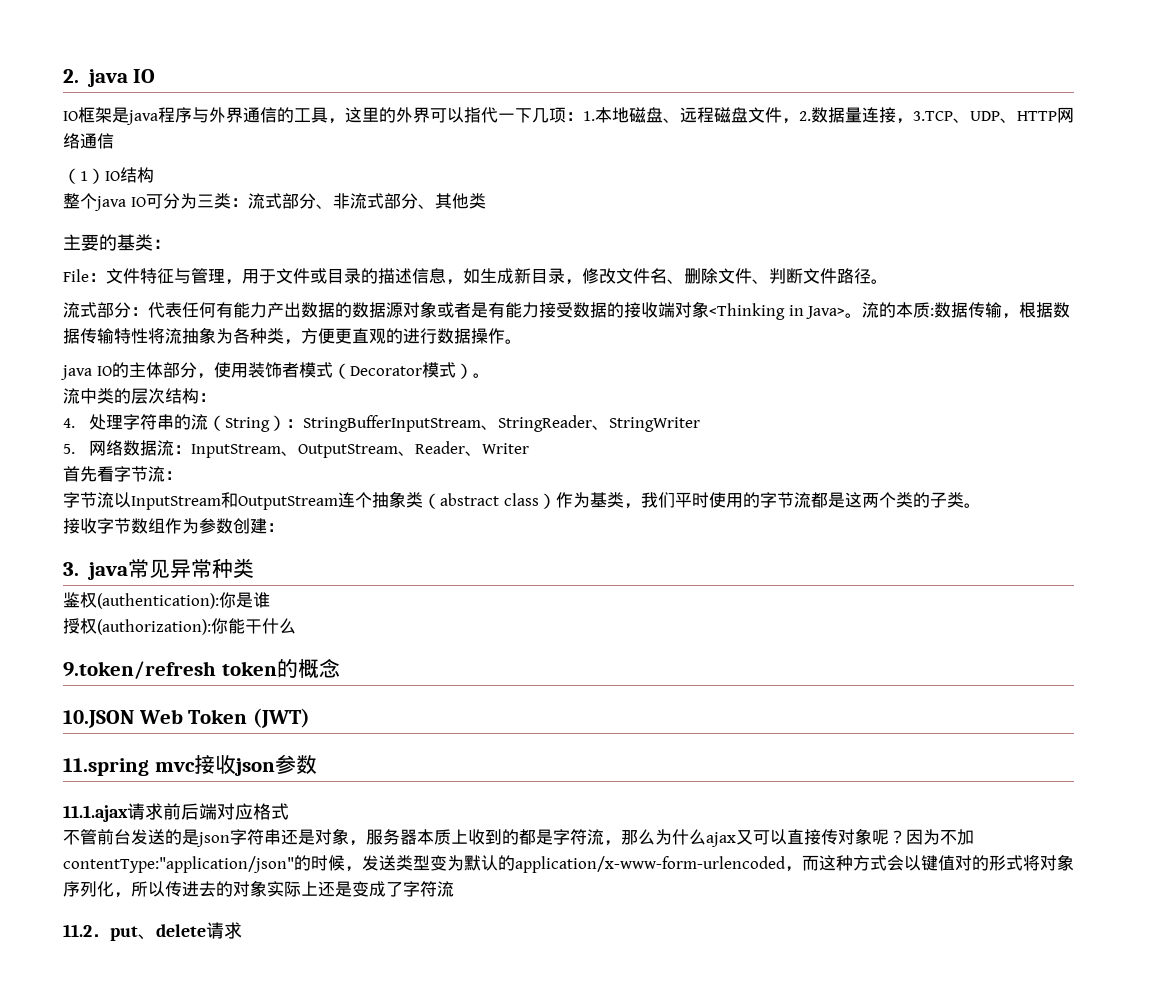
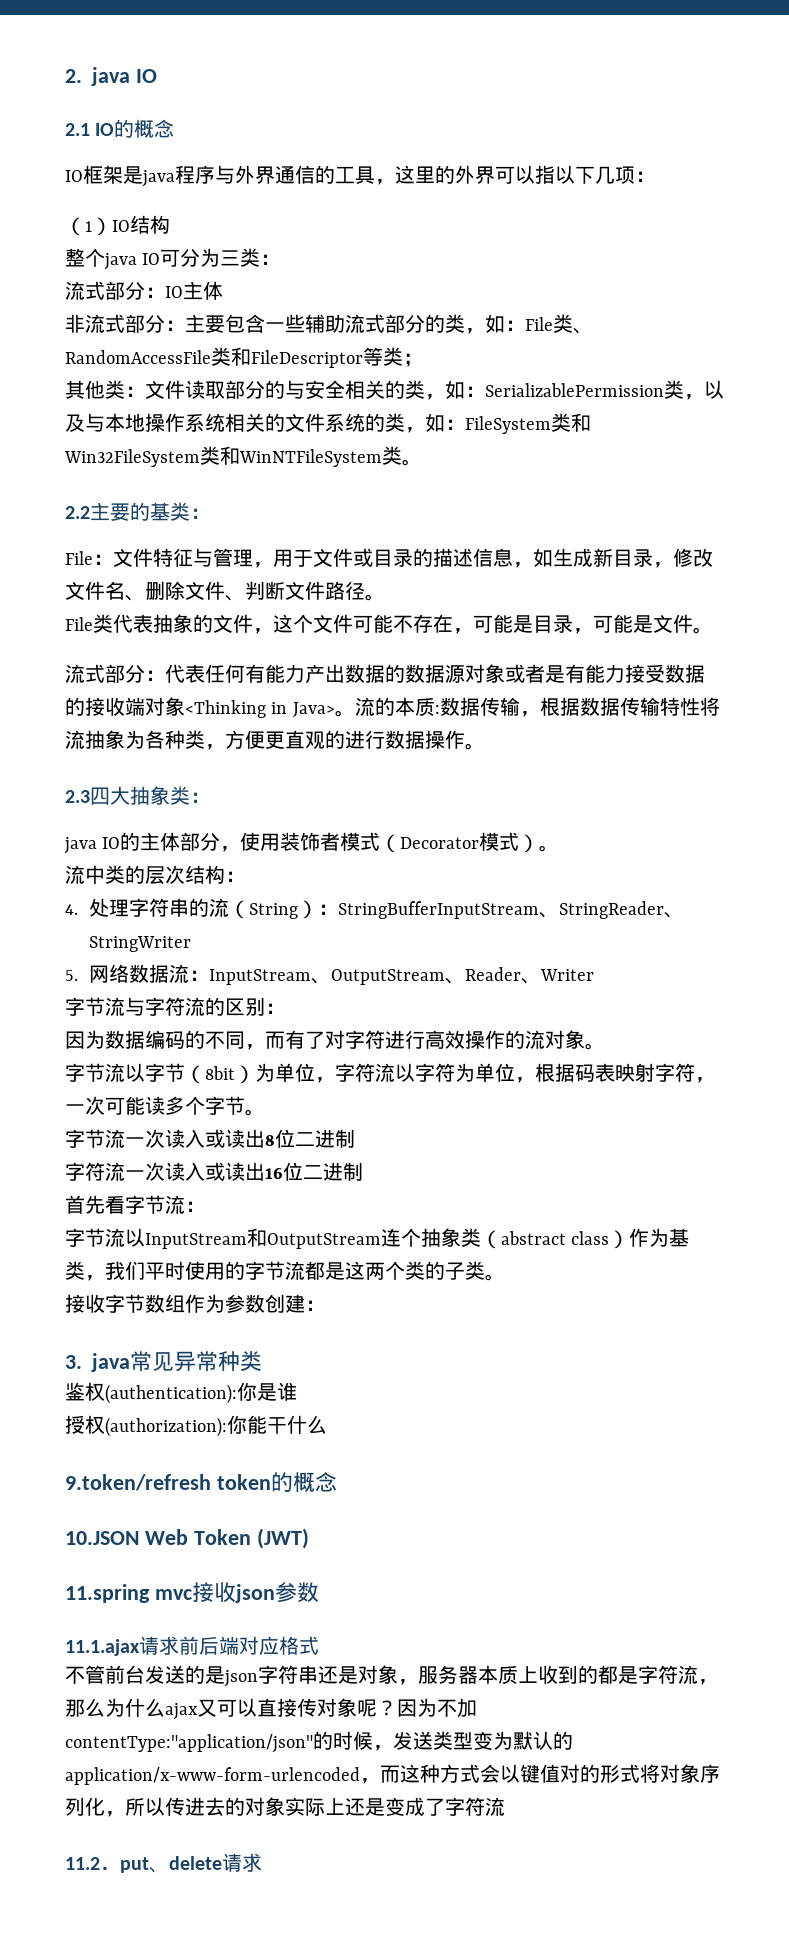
(156, 76) none -> [65,119,175,138] // 2.1 IO的概念
[481,107,515,123] 代一 -> [555,165,575,184] 以
[583,107,1074,124] [63,133,114,149] 1.本地磁盘、远程磁盘文件，2.数据量连接，3.TCP、UDP、HTTP网络通信 -> (655, 176) none
[247,193,486,209] 流式部分、非流式部分、其他类 // -> [65,281,223,300] [65,314,593,334] [65,347,423,368] [65,380,724,400] [65,413,591,434] [64,446,422,467] [65,506,90,519] // 流式部分：IO主体 // 非流式部分：主要包含一些辅助流式部分的类，如：File类、RandomAccessFile类和FileDescriptor等类； // 其他类：文件读取部分的与安全相关的类，如：SerializablePermission类，以及与本地操作系统相关的文件系统的类，如：FileSystem类和Win32FileSystem类和WinNTFileSystem类。 // 2.2
(888, 281) none -> [65,614,713,634] // File类代表抽象的文件，这个文件可能不存在，可能是目录，可能是文件。
(522, 341) none -> [65,786,210,805] // 2.3四大抽象类：
(529, 448) none -> [65,997,285,1016] [65,1030,605,1050] [65,1063,715,1084] [65,1096,265,1116] [65,1129,355,1148] [65,1162,363,1181] // 字节流与字符流的区别： // 因为数据编码的不同，而有了对字符进行高效操作的流对象。 // 字节流以字节（8bit）为单位，字符流以字符为单位，根据码表映射字符，一次可能读多个字节。 // 字节流一次读入或读出8位二进制 // 字符流一次读入或读出16位二进制

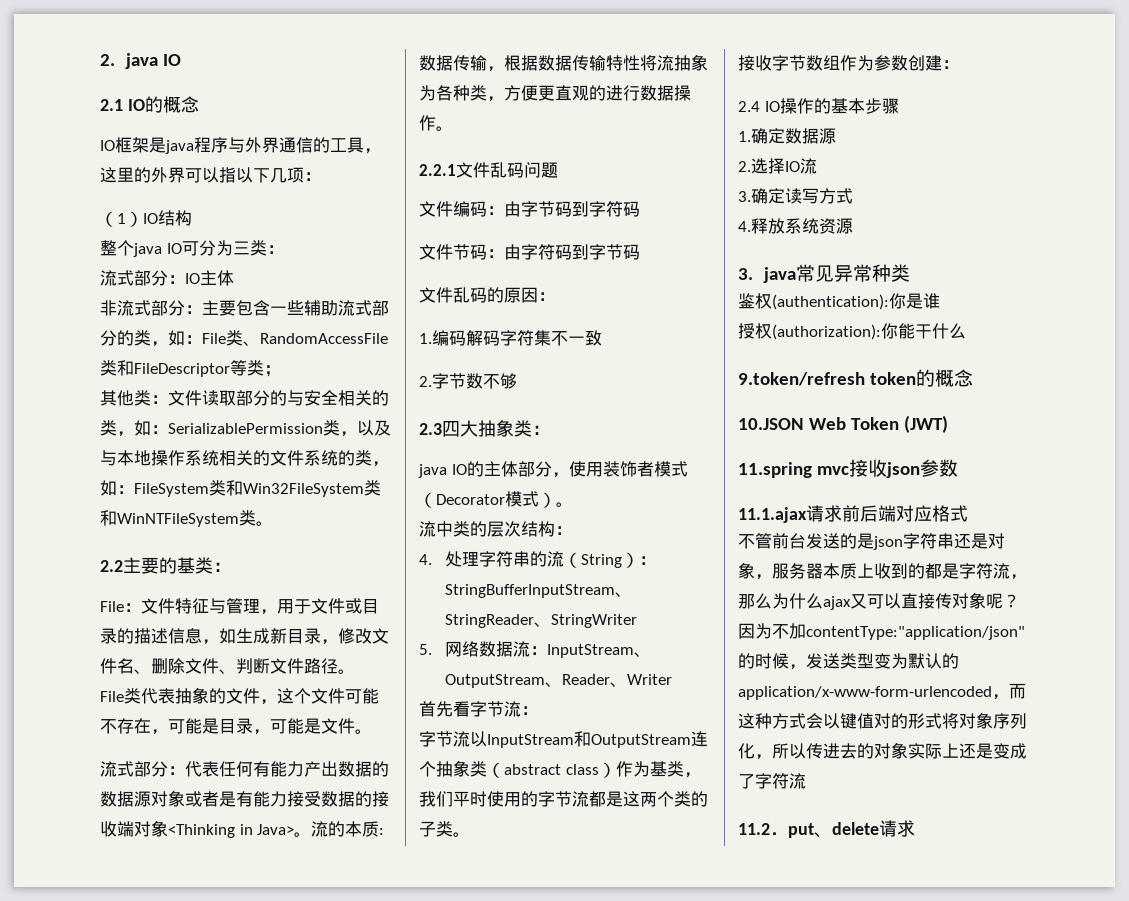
(485, 746) none -> [419,162,558,178] [419,201,640,217] [419,244,640,260] [419,287,555,303] [419,330,602,346] [419,373,517,389] // 2.2.1文件乱码问题 // 文件编码：由字节码到字符码 // 文件节码：由字符码到字节码 // 文件乱码的原因： // 1.编码解码字符集不一致 // 2.字节数不够
[65,997,285,1016] [65,1030,605,1050] [65,1063,715,1084] [65,1096,265,1116] [65,1129,355,1148] [65,1162,363,1181] // 字节流与字符流的区别： // 因为数据编码的不同，而有了对字符进行高效操作的流对象。 // 字节流以字节（8bit）为单位，字符流以字符为单位，根据码表映射字符，一次可能读多个字节。 // 字节流一次读入或读出8位二进制 // 字符流一次读入或读出16位二进制 -> (673, 679) none
(325, 1305) none -> [738,98,899,114] [738,128,836,144] [738,158,817,174] [738,188,853,204] [738,218,853,234] // 2.4 IO操作的基本步骤 // 1.确定数据源 // 2.选择IO流 // 3.确定读写方式 // 4.释放系统资源

